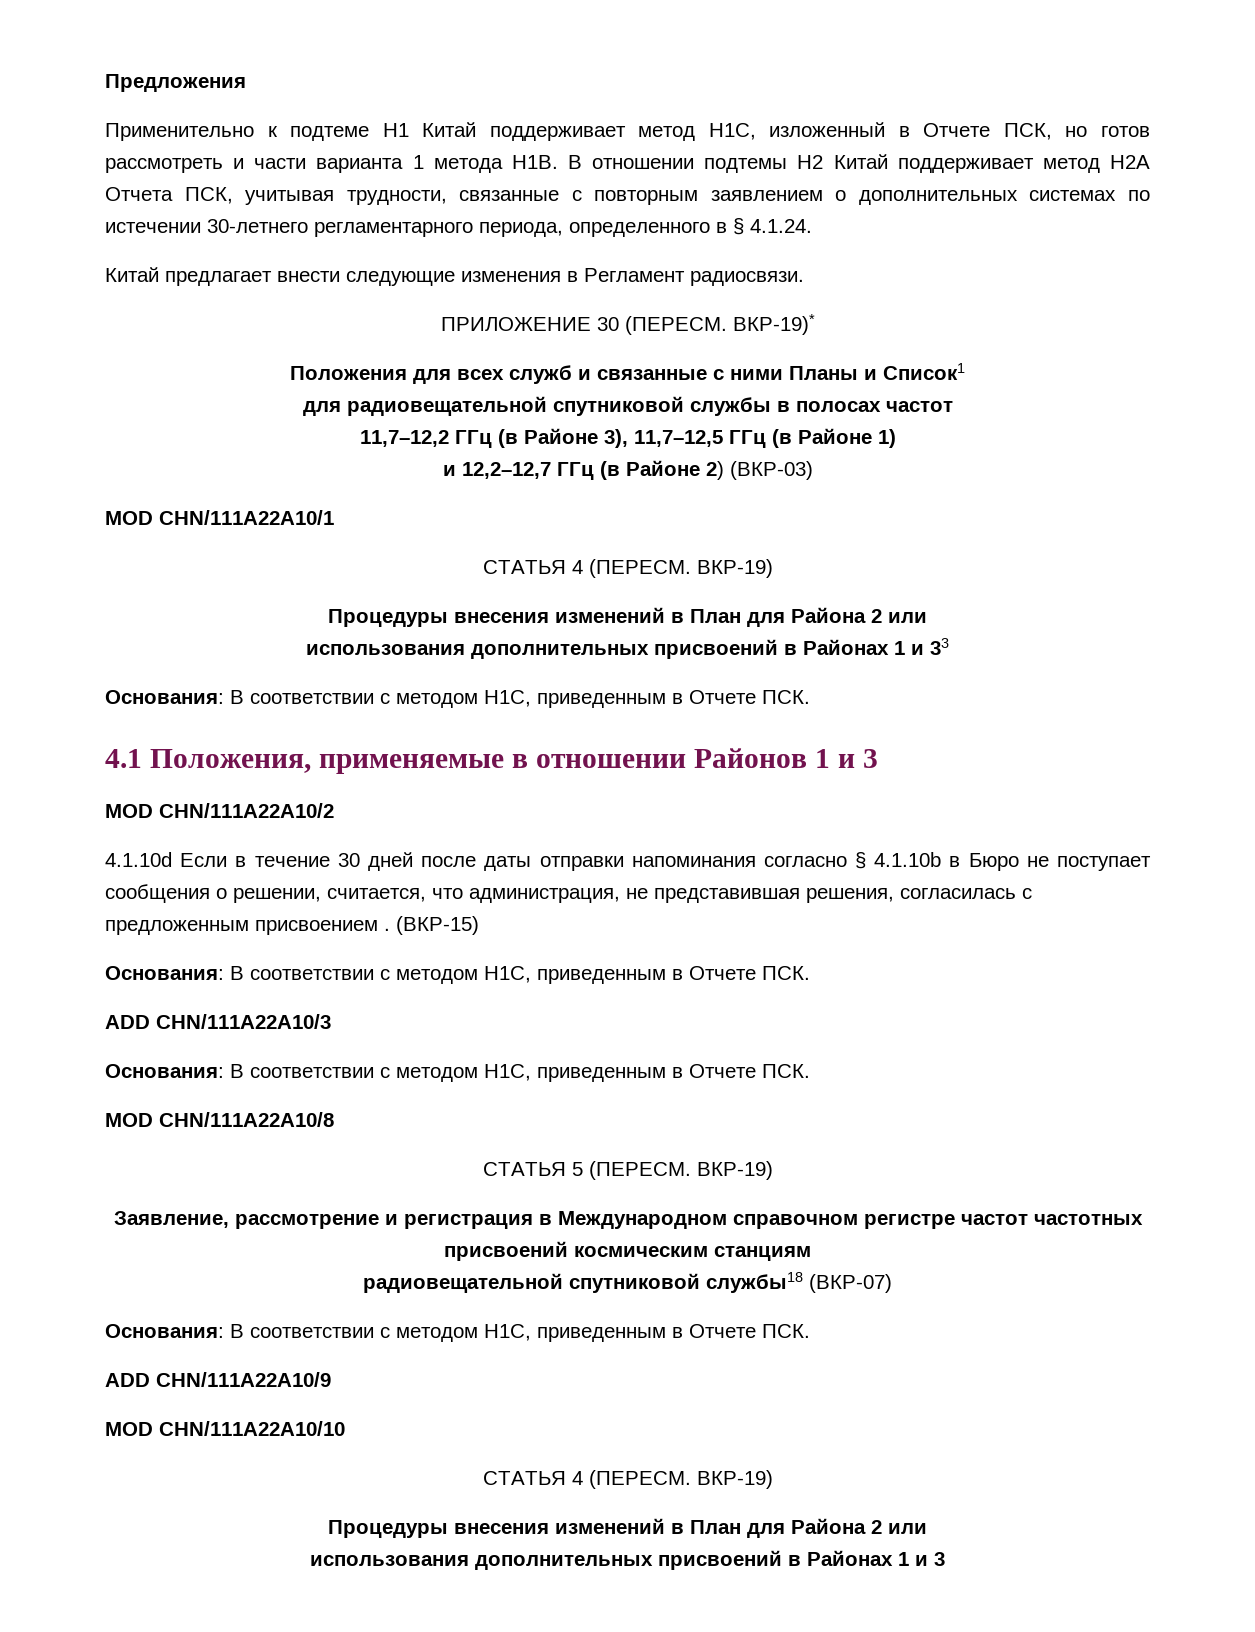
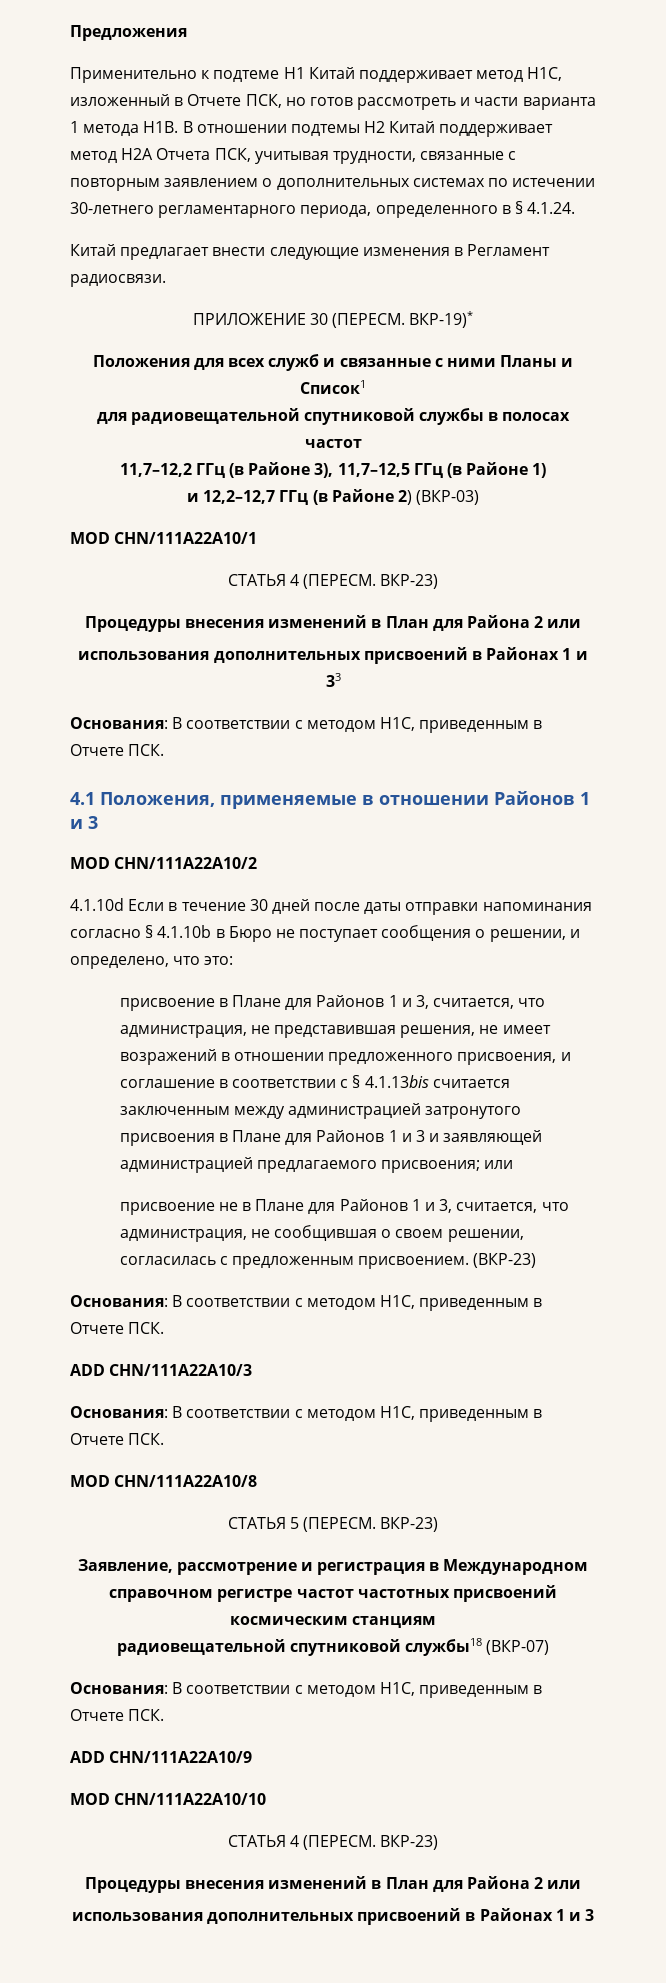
[696,559,773,578] ВКР-19) -> [380,574,439,589] ВКР-23)
(321, 895) none -> [569,929,580,938] [70,956,234,969] [119,995,429,1011] и определено, что это: // присвоение в Плане для Районов 1 и 3,
[900,888,1032,899] [105,916,479,935] согласилась с предложенным присвоением . (ВКР-15) -> [479,1025,551,1034] [119,1049,571,1065] [119,1075,510,1088] [119,1103,522,1119] [119,1130,543,1146] [119,1157,514,1173] [119,1199,569,1215] [119,1225,524,1242] [119,1253,537,1269] не имеет возражений в отношении предложенного присвоения, и соглашение в соответствии с § 4.1.13bis считается заключенным между администрацией затронутого присвоения в Плане для Районов 1 и 3 и заявляющей администрацией предлагаемого присвоения; или // присвоение не в Плане для Районов 1 и 3, считается, что администрация, не сообщившая о своем решении, согласилась с предложенным присвоением. (ВКР-23)
[696,1161,773,1180] ВКР-19) -> [380,1517,439,1532] ВКР-23)
[696,1470,773,1489] ВКР-19) -> [380,1835,439,1850] ВКР-23)

